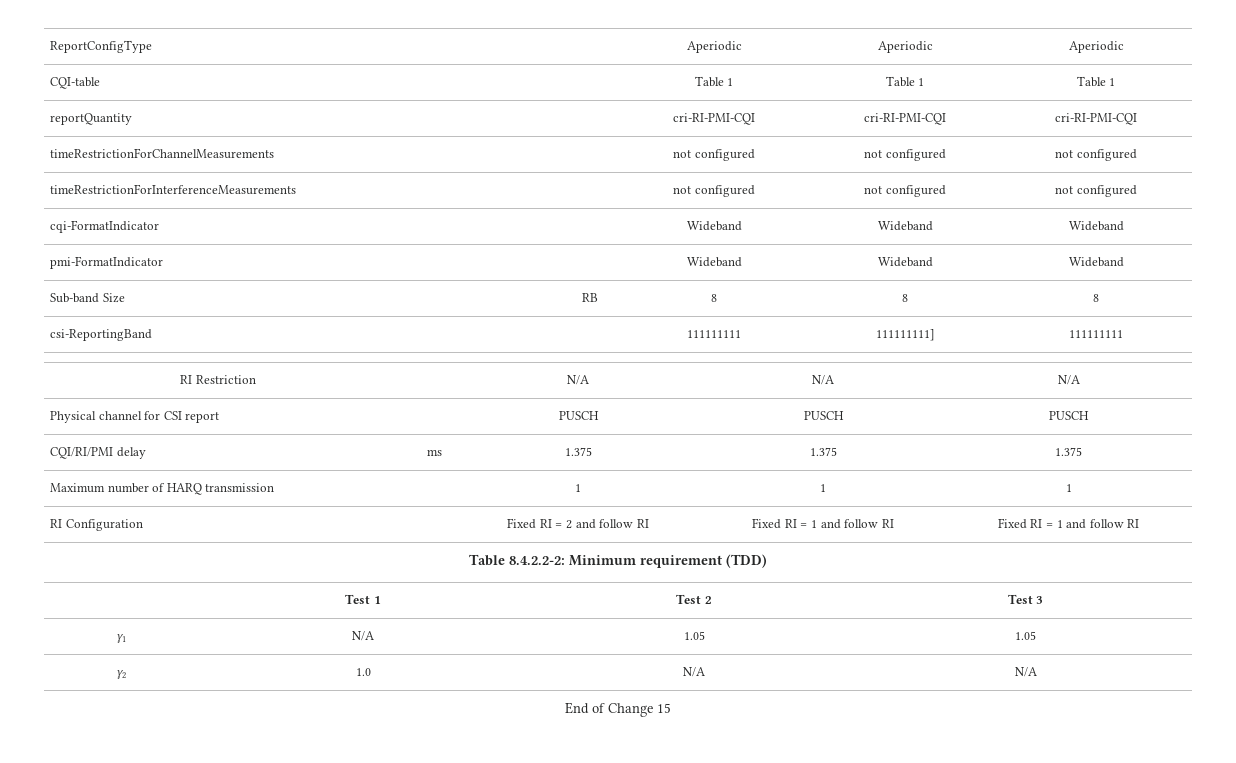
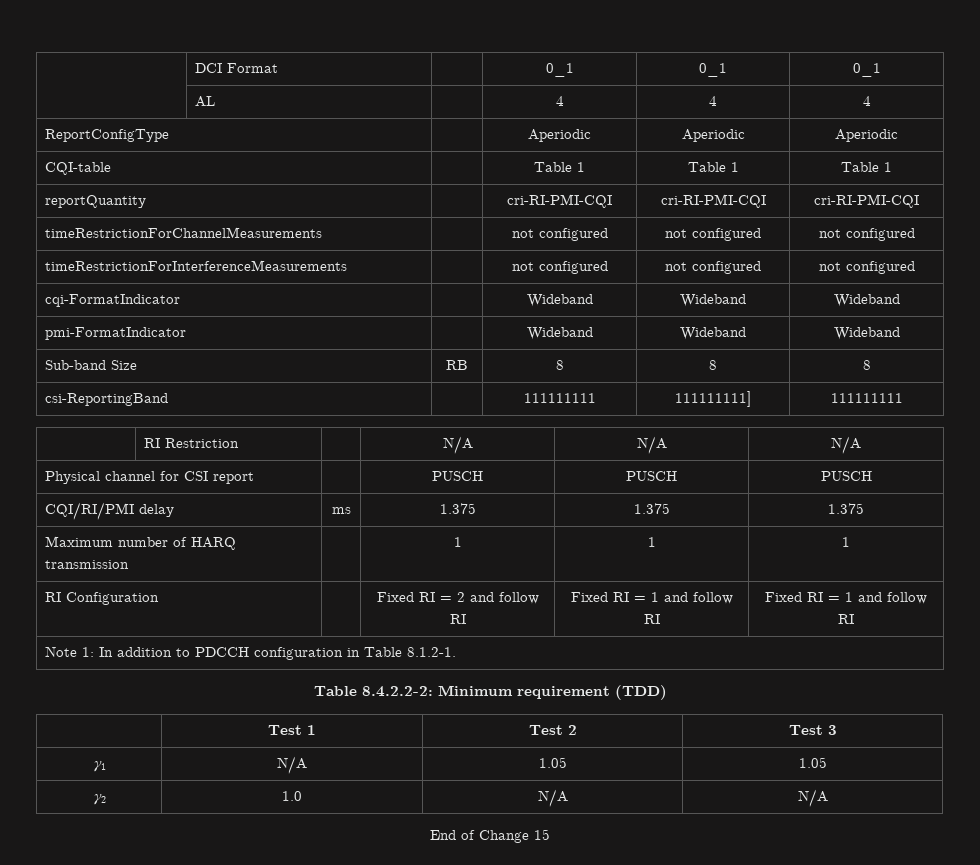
(50, 46) none -> [195,63,279,73] [545,63,574,77] [699,63,727,77] [852,63,881,77] [195,96,216,107] [555,96,564,106] [709,96,717,106] [862,96,871,106] | DCI Format | | 0_1 | 0_1 | 0_1 // | AL | | 4 | 4 | 4 //
(1140, 523) none -> [45,646,457,660] // Note 1: In addition to PDCCH configuration in Table 8.1.2-1.

